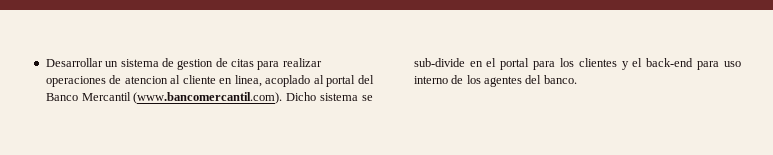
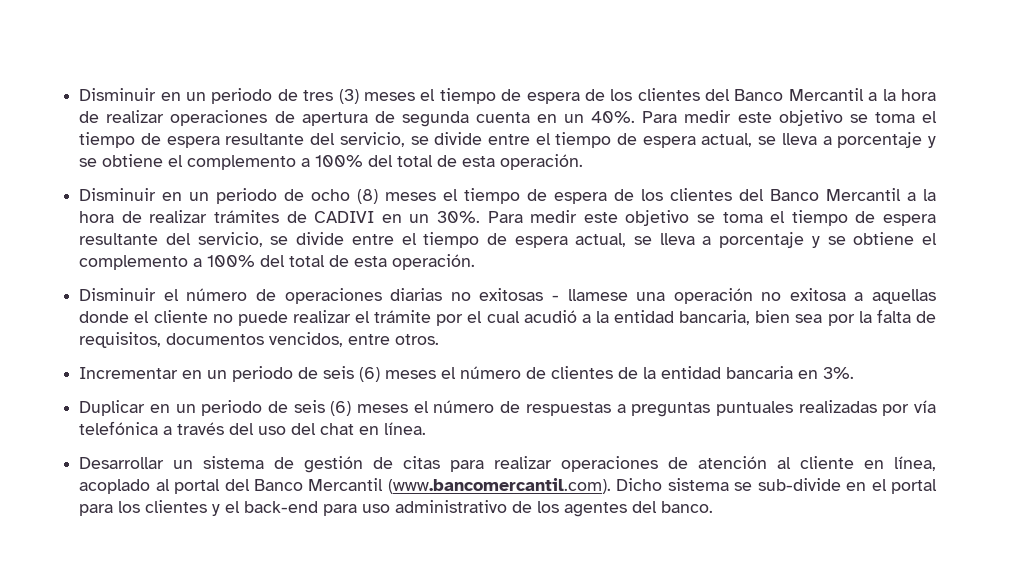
(45, 62) none -> [79,88,937,104] [79,110,938,127] [79,132,937,148] [79,154,584,170] [79,188,936,204] [79,210,936,226] [79,232,938,248] [79,254,476,270] [79,288,937,304] [79,309,937,326] [79,332,440,348] [79,366,855,382] [79,400,937,417] [79,421,427,435] Disminuir en un periodo de tres (3) meses el tiempo de espera de los clientes del Banco Mercantil a la hora de realizar operaciones de apertura de segunda cuenta en un 40%. Para medir este objetivo se toma el tiempo de espera resultante del servicio, se divide entre el tiempo de espera actual, se lleva a porcentaje y se obtiene el complemento a 100% del total de esta operación. // Disminuir en un periodo de ocho (8) meses el tiempo de espera de los clientes del Banco Mercantil a la hora de realizar trámites de CADIVI en un 30%. Para medir este objetivo se toma el tiempo de espera resultante del servicio, se divide entre el tiempo de espera actual, se lleva a porcentaje y se obtiene el complemento a 100% del total de esta operación. // Disminuir el número de operaciones diarias no exitosas - llamese una operación no exitosa a aquellas donde el cliente no puede realizar el trámite por el cual acudió a la entidad bancaria, bien sea por la falta de requisitos, documentos vencidos, entre otros. // Incrementar en un periodo de seis (6) meses el número de clientes de la entidad bancaria en 3%. // Duplicar en un periodo de seis (6) meses el número de respuestas a preguntas puntuales realizadas por vía telefónica a través del uso del chat en línea. //
[177,59,214,70] gestion -> [304,456,364,473] gestión
[124,76,168,84] atencion -> [698,456,768,469] atención
[234,75,262,87] linea, -> [894,456,937,471] línea,
[413,76,448,84] interno -> [395,500,508,513] administrativo

